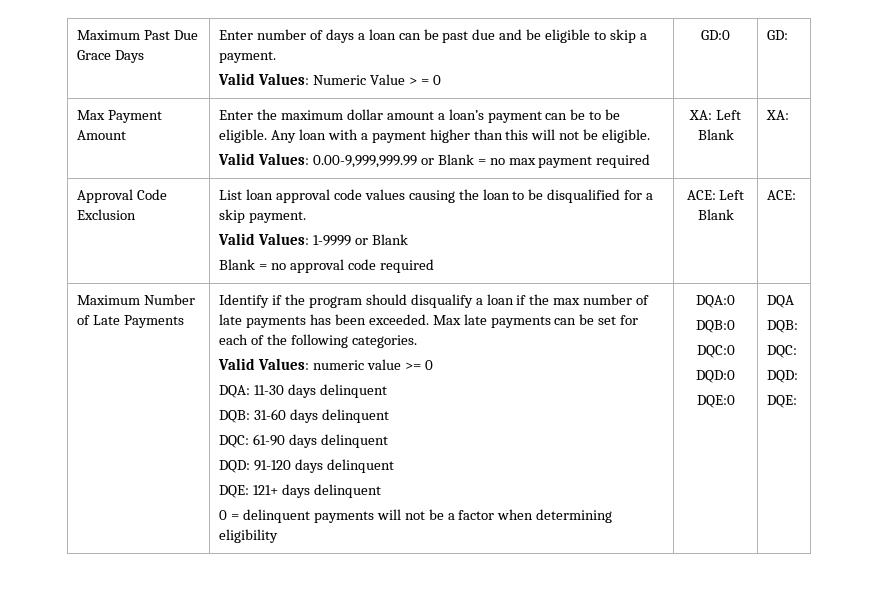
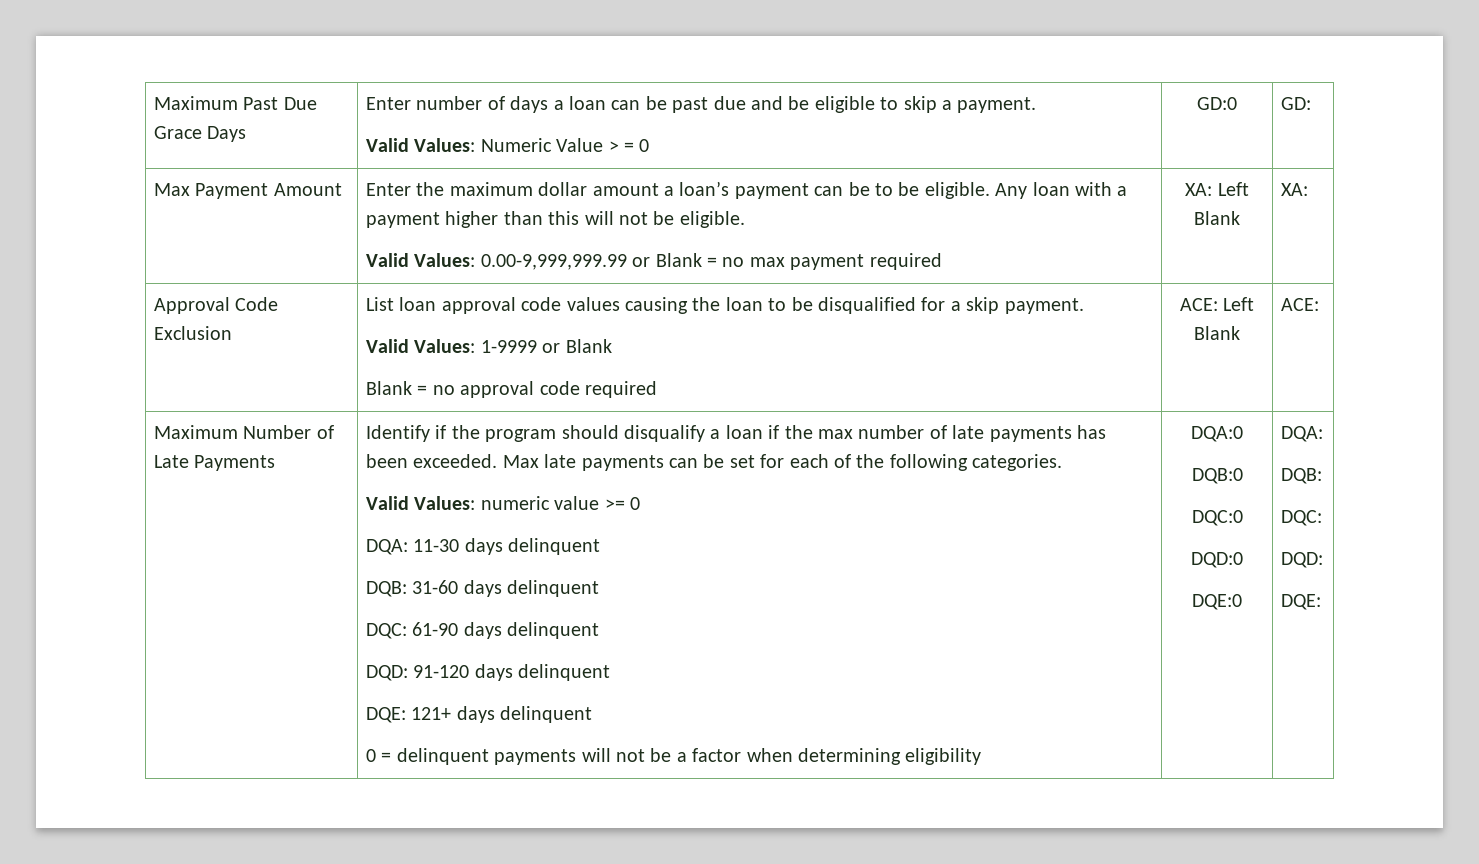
[767,295,795,308] DQA -> [1280,426,1323,442] DQA:

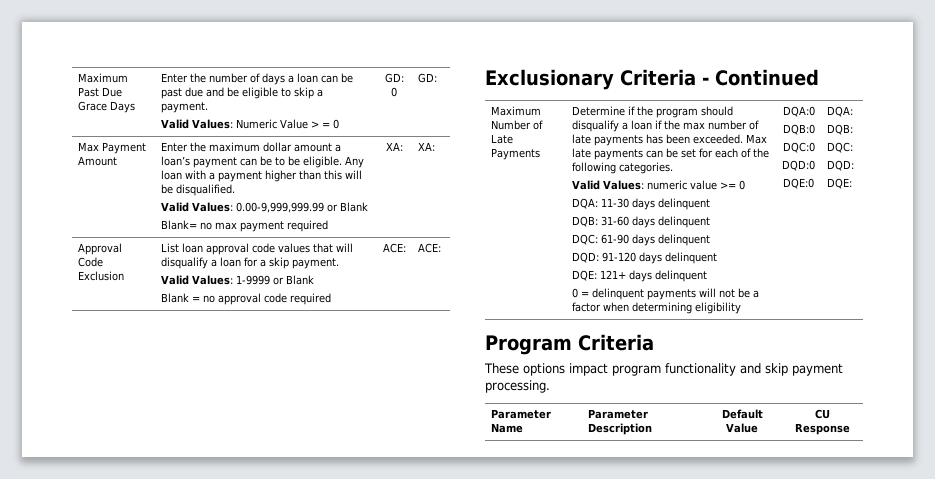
(411, 103) none -> [190,73,207,83] the
[1197,97,1237,110] GD:0 -> [384,73,404,83] [391,87,397,97] GD: 0
[618,211,745,228] not be eligible. -> [161,184,236,196] be disqualified.
[706,257,717,267] = -> [161,220,198,230] // Blank=
[1217,182,1249,196] [1194,211,1240,225] Left Blank -> (403, 146) none
[624,297,916,314] causing the loan to be disqualified -> [313,243,354,253] [161,257,242,269] that will disqualify a loan
[1223,297,1255,311] [1194,326,1240,340] [1280,298,1319,311] Left Blank | ACE: -> [418,243,442,253] [485,69,819,90] | ACE: // Exclusionary Criteria - Continued
[365,425,430,442] Identify -> [572,106,626,116] Determine
(1321, 602) none -> [485,334,654,355] [484,363,843,376] [485,380,550,393] [491,409,552,419] [491,423,524,433] [588,409,649,419] [588,423,653,435] [721,409,763,419] [726,423,758,433] [814,409,830,419] [794,423,850,435] // Program Criteria // These options impact program functionality and skip payment processing. // Parameter Name | Parameter Description | Default Value | CU Response

